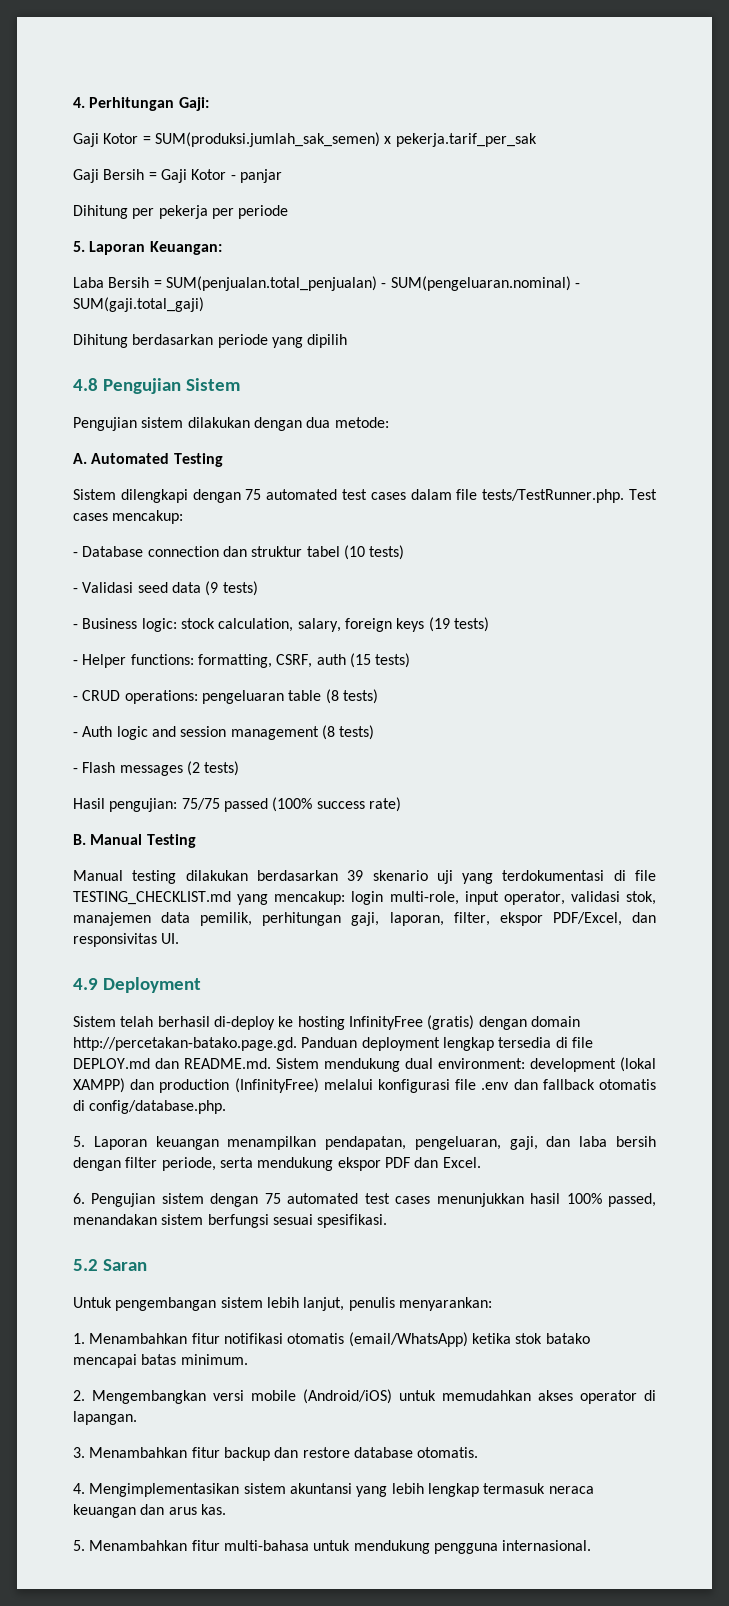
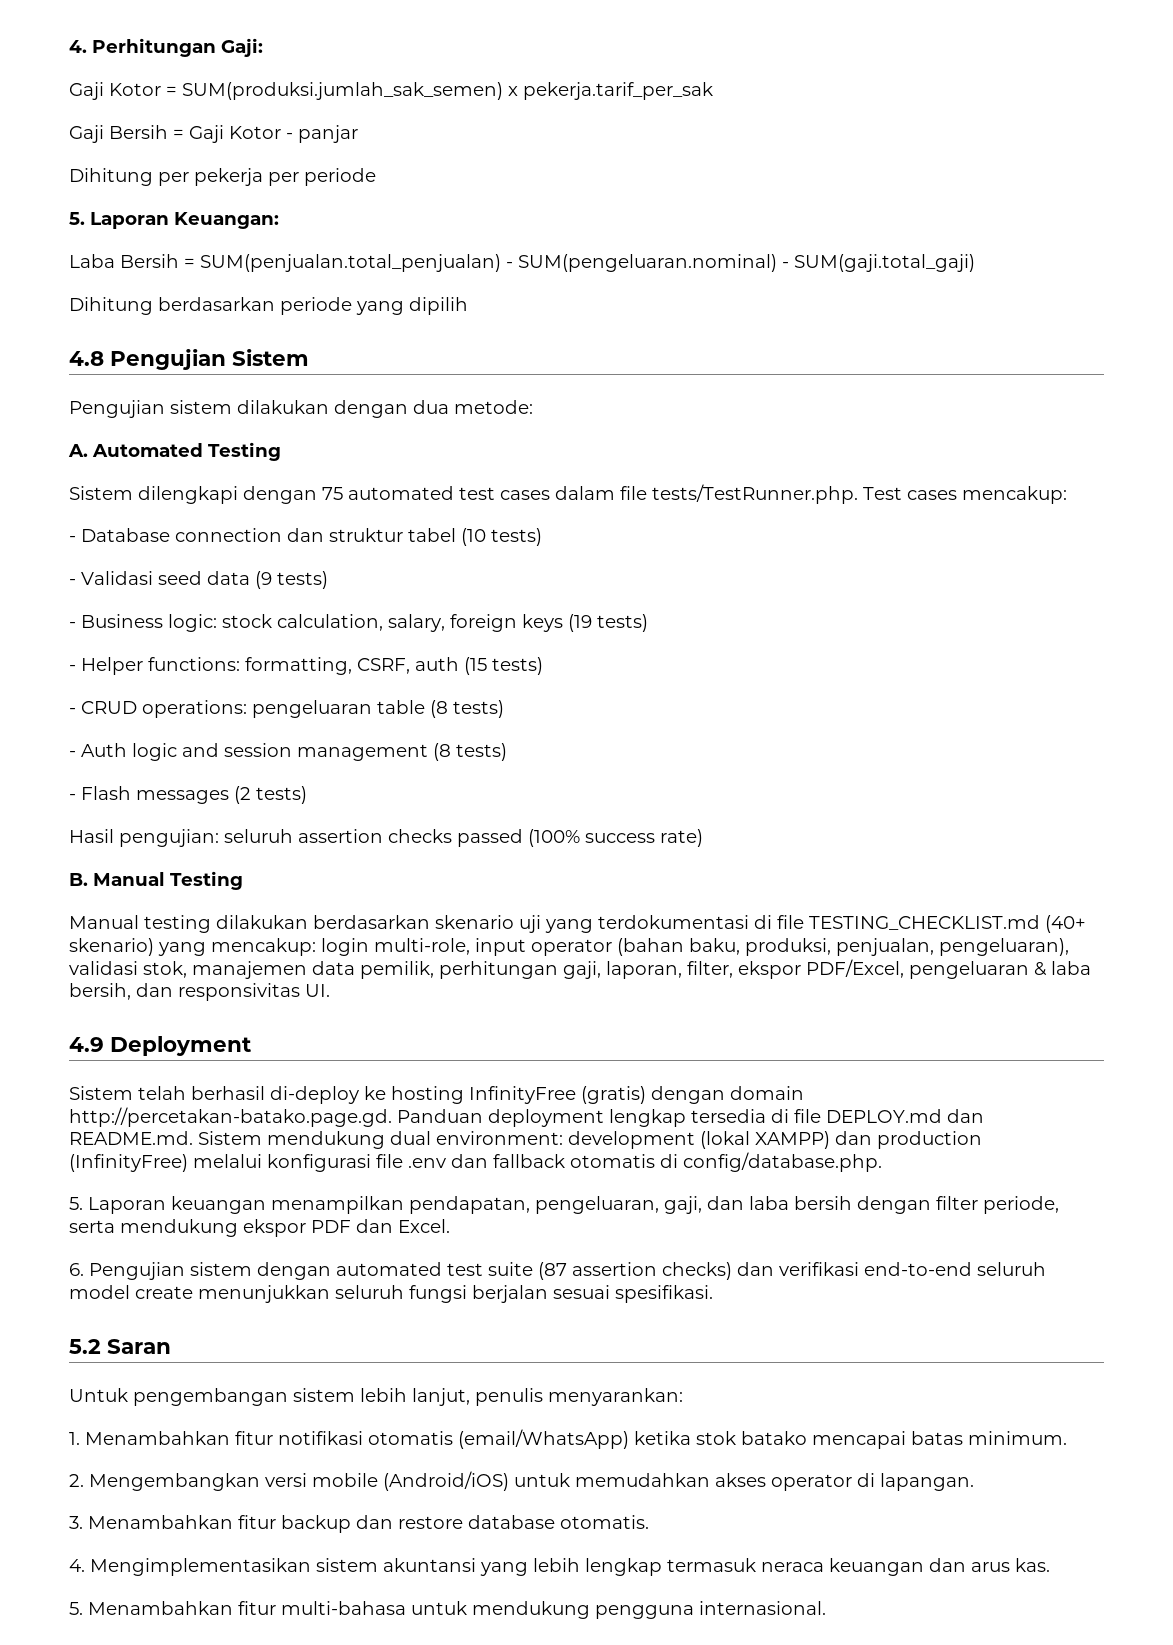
[181,798,220,810] 75/75 -> [224,829,452,843] seluruh assertion checks
[347,870,364,881] 39 -> (430, 922) none
(231, 898) none -> [1045,915,1086,933] [69,938,154,956] (40+ skenario)
[503,891,565,905] operator, -> [531,938,1069,956] operator (bahan baku, produksi, penjualan, pengeluaran),
(622, 919) none -> [909,961,1091,979] [69,983,131,1000] pengeluaran & laba bersih,
[264,1193,656,1207] [73,1214,269,1228] 75 automated test cases menunjukkan hasil 100% passed, menandakan sistem berfungsi -> [336,1262,1046,1280] [69,1285,548,1303] automated test suite (87 assertion checks) dan verifikasi end-to-end seluruh model create menunjukkan seluruh fungsi berjalan

